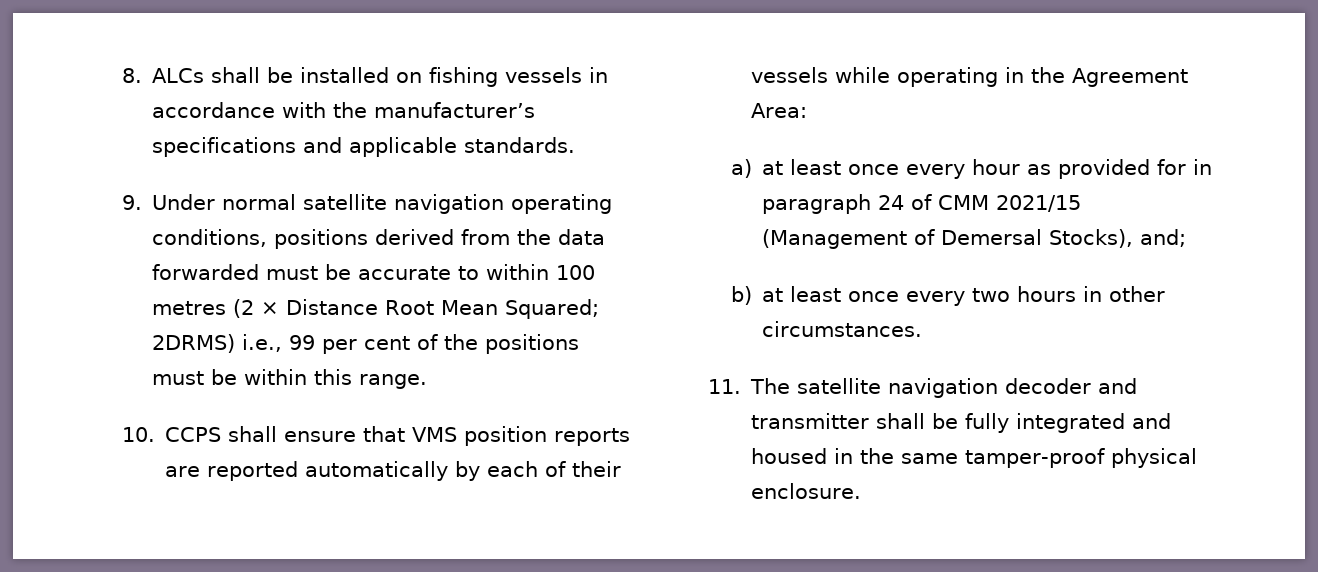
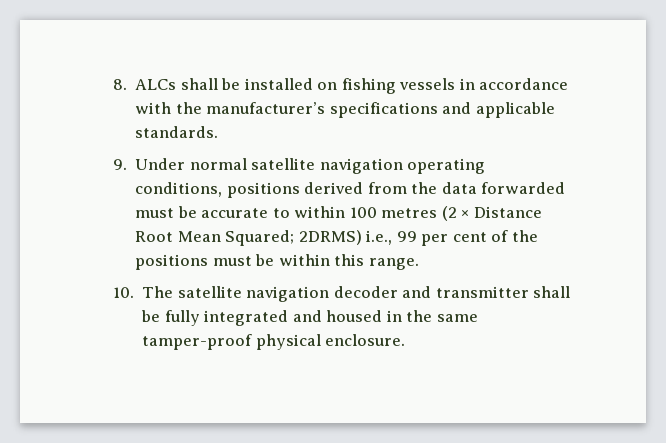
[164,426,630,446] [164,461,621,481] [750,67,1188,87] [750,103,807,118] [731,159,1213,179] [762,194,1082,214] [762,229,1187,249] [731,286,1166,306] [762,321,923,337] [707,379,741,394] CCPS shall ensure that VMS position reports are reported automatically by each of their vessels while operating in the Agreement Area: // a) at least once every hour as provided for in paragraph 24 of CMM 2021/15 (Management of Demersal Stocks), and; // b) at least once every two hours in other circumstances. // 11. -> (135, 292) none

